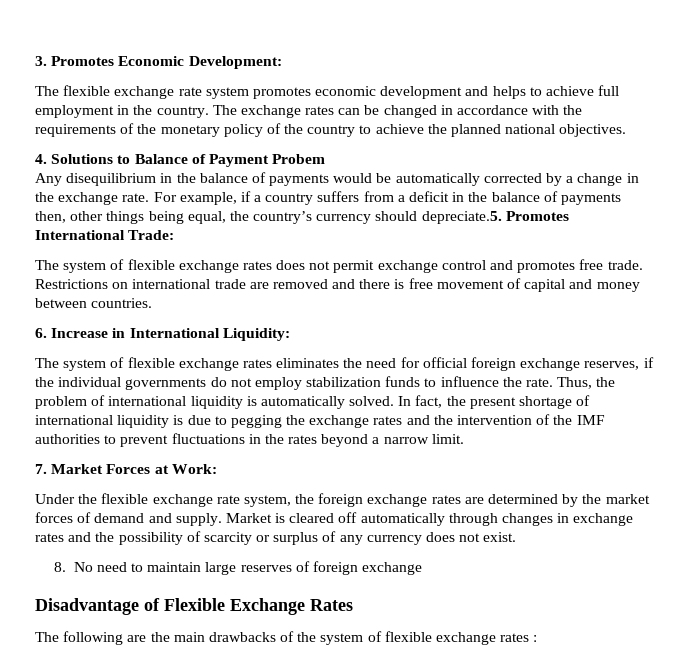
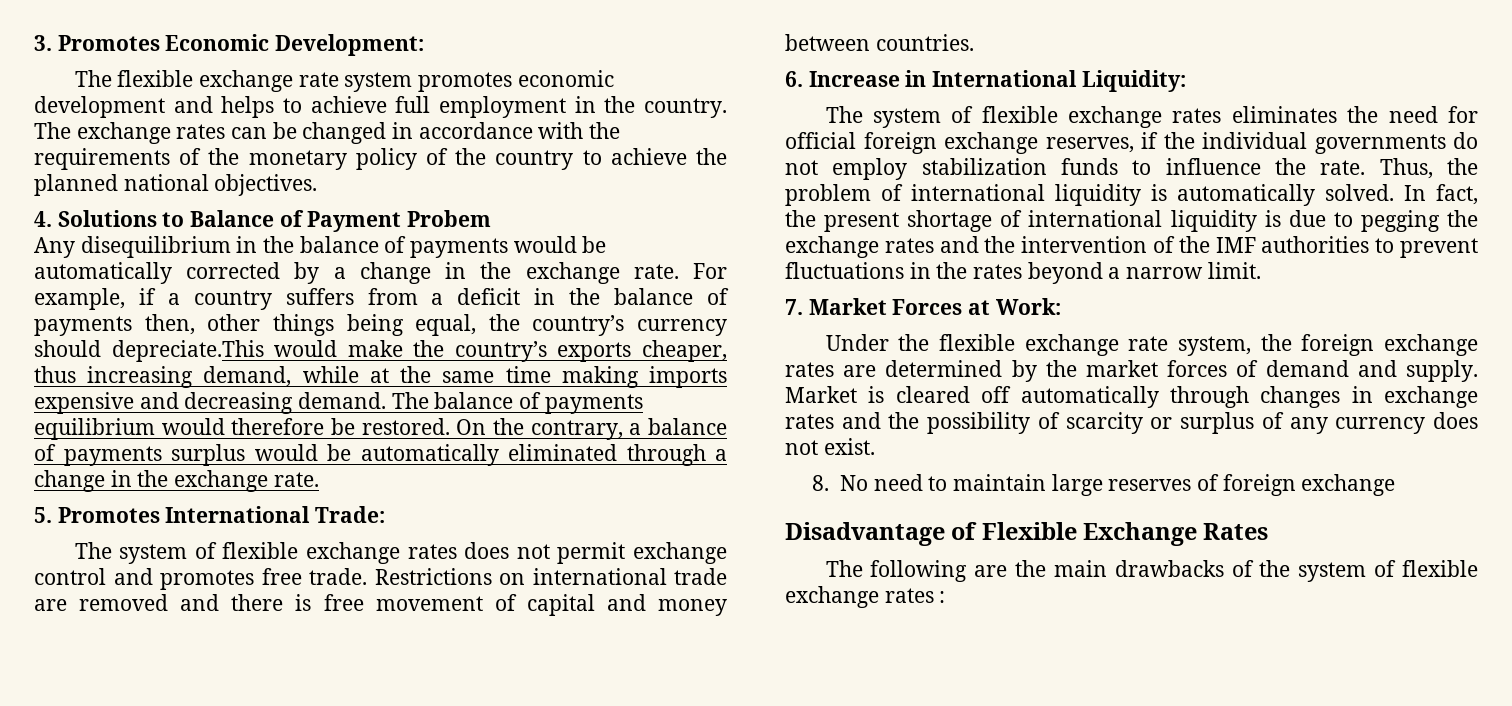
[421,211,502,224] depreciate.5. -> [111,340,727,362] [34,366,727,388] [34,392,643,414] [34,418,727,440] [34,444,727,466] [34,470,319,492] [34,507,52,523] depreciate.This would make the country’s exports cheaper, thus increasing demand, while at the same time making imports expensive and decreasing demand. The balance of payments equilibrium would therefore be restored. On the contrary, a balance of payments surplus would be automatically eliminated through a change in the exchange rate. // 5.

